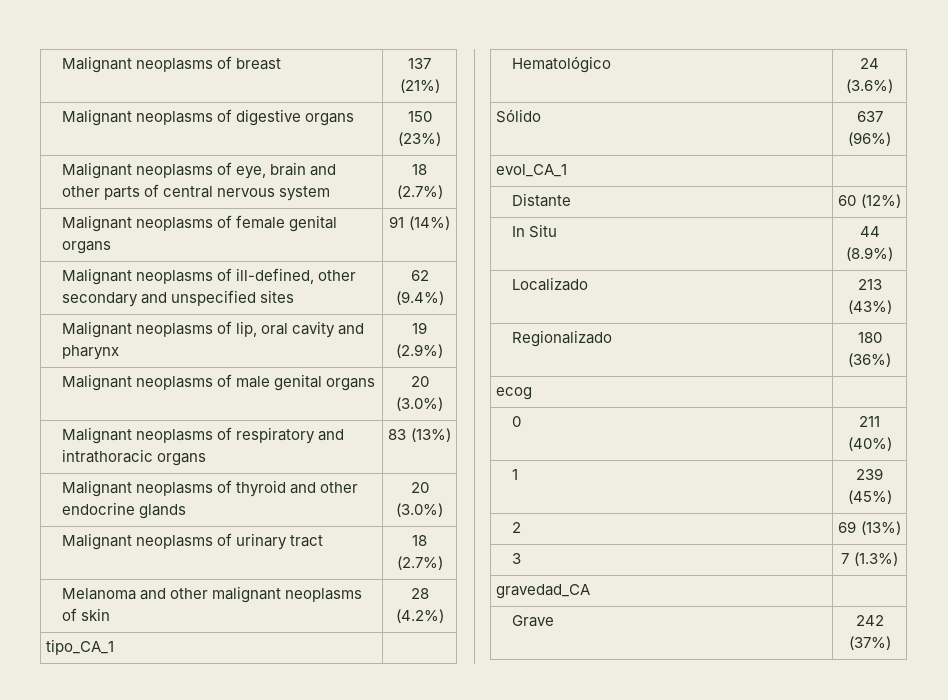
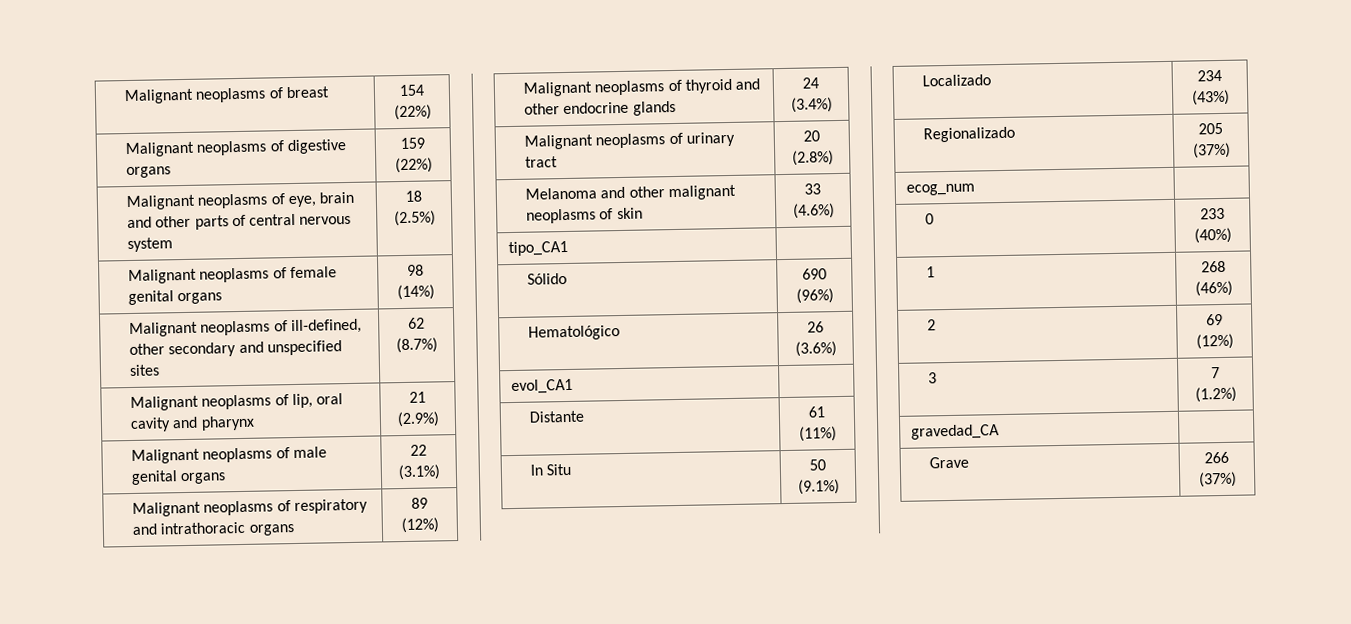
[408,58,431,69] [399,79,440,93] 137 (21%) -> [399,84,424,97] [393,104,432,121] 154 (22%)
[407,111,432,122] [398,132,441,146] 150 (23%) -> [400,137,425,150] [394,157,433,174] 159 (22%)
[396,185,443,199] (2.7%) -> [393,210,436,227] (2.5%)
[389,216,405,228] 91 -> [407,264,424,276] 98
[395,291,444,305] (9.4%) -> [395,337,438,354] (8.7%)
[412,322,427,334] 19 -> [409,391,426,403] 21
[410,376,429,387] [396,397,443,411] 20 (3.0%) -> [410,444,427,456] [397,464,441,481] 22 (3.1%)
[388,428,451,442] 83 (13%) -> [411,497,428,509] [400,517,439,534] 89 (12%)
[410,482,429,493] [396,503,443,517] 20 (3.0%) -> [802,77,819,89] [790,97,833,113] 24 (3.4%)
[412,535,427,546] [396,556,443,570] 18 (2.7%) -> [803,130,820,142] [791,150,834,166] 20 (2.8%)
[410,588,429,599] [395,609,444,623] [46,639,115,655] 28 (4.2%) // tipo_CA_1 | -> [804,183,821,195] [792,203,835,219] [508,240,569,257] [527,272,568,285] [802,268,827,280] [795,288,834,304] 33 (4.6%) // tipo_CA1 | // Sólido | 690 (96%)
[860,58,879,69] 24 -> [807,321,824,333] 26
[496,109,542,123] [856,111,883,122] [848,132,891,146] [496,164,568,177] Sólido | 637 (96%) // evol_CA_1 -> [511,378,574,395] evol_CA1
[838,194,901,208] 60 (12%) -> [808,406,825,418] [798,426,837,442] 61 (11%)
[859,226,880,237] [846,247,893,261] 44 (8.9%) -> [809,459,826,471] [797,479,840,495] 50 (9.1%)
[857,279,882,290] 213 -> [1197,69,1222,82] 234
[857,332,882,343] [848,353,891,367] [496,387,533,400] 180 (36%) // ecog -> [1198,122,1223,135] [1191,142,1231,159] [906,183,976,196] 205 (37%) // ecog_num
[859,416,880,427] 211 -> [1200,207,1225,220] 233
[856,468,883,480] [847,490,892,504] 239 (45%) -> [1201,260,1226,273] [1194,280,1233,297] 268 (46%)
[860,521,901,535] (13%) -> [1195,333,1234,350] (12%)
[853,552,898,566] (1.3%) -> [1194,386,1237,403] (1.2%)
[855,615,884,626] 242 -> [1204,451,1229,464] 266

